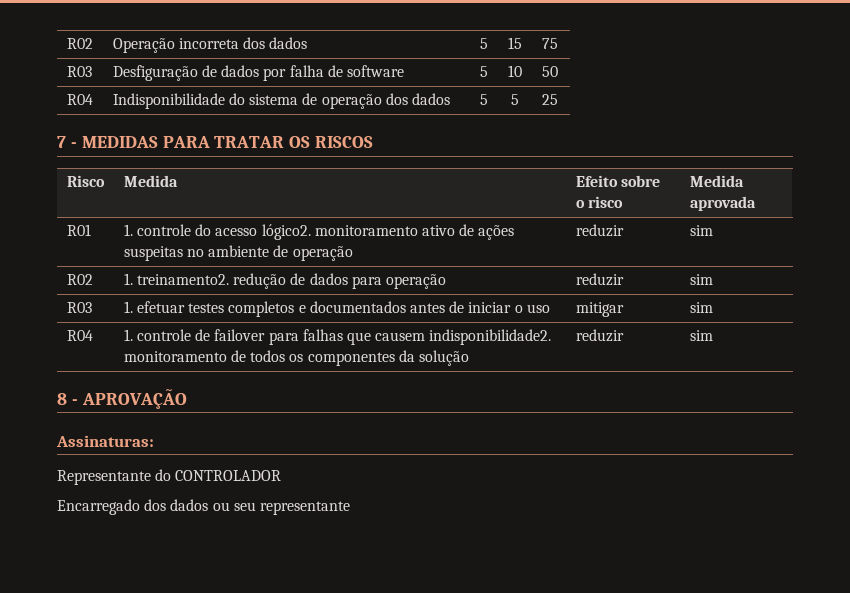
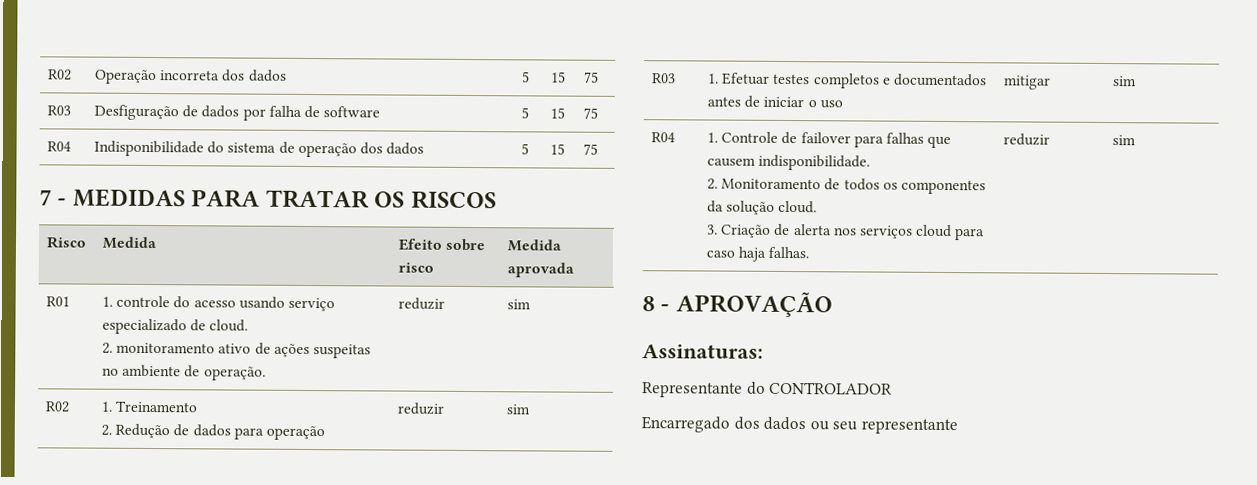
[508,65,522,77] [541,66,558,77] 10 | 50 -> [550,107,565,119] [583,107,599,119] 15 | 75
[511,94,519,105] [541,94,558,105] 5 | 25 -> [550,143,565,155] [583,143,599,155] 15 | 75
[575,200,585,208] o -> (487, 245) none
[261,224,311,240] lógico2. -> [238,296,335,312] [102,318,249,335] [102,342,114,354] usando serviço especializado de cloud. // 2.
[292,246,353,261] operação -> [203,366,266,381] operação.
[137,273,287,289] treinamento2. redução -> [115,400,198,413] [101,423,171,439] Treinamento // 2. Redução
[137,301,186,313] efetuar -> [721,72,771,85] Efetuar
[137,329,192,341] controle -> [721,131,779,143] Controle
[429,329,552,345] [123,351,227,362] indisponibilidade2. monitoramento -> [758,154,871,171] [707,178,822,190] indisponibilidade. // 2. Monitoramento
(469, 358) none -> [778,200,818,214] [707,223,986,241] [706,246,810,262] cloud. // 3. Criação de alerta nos serviços cloud para caso haja falhas.

